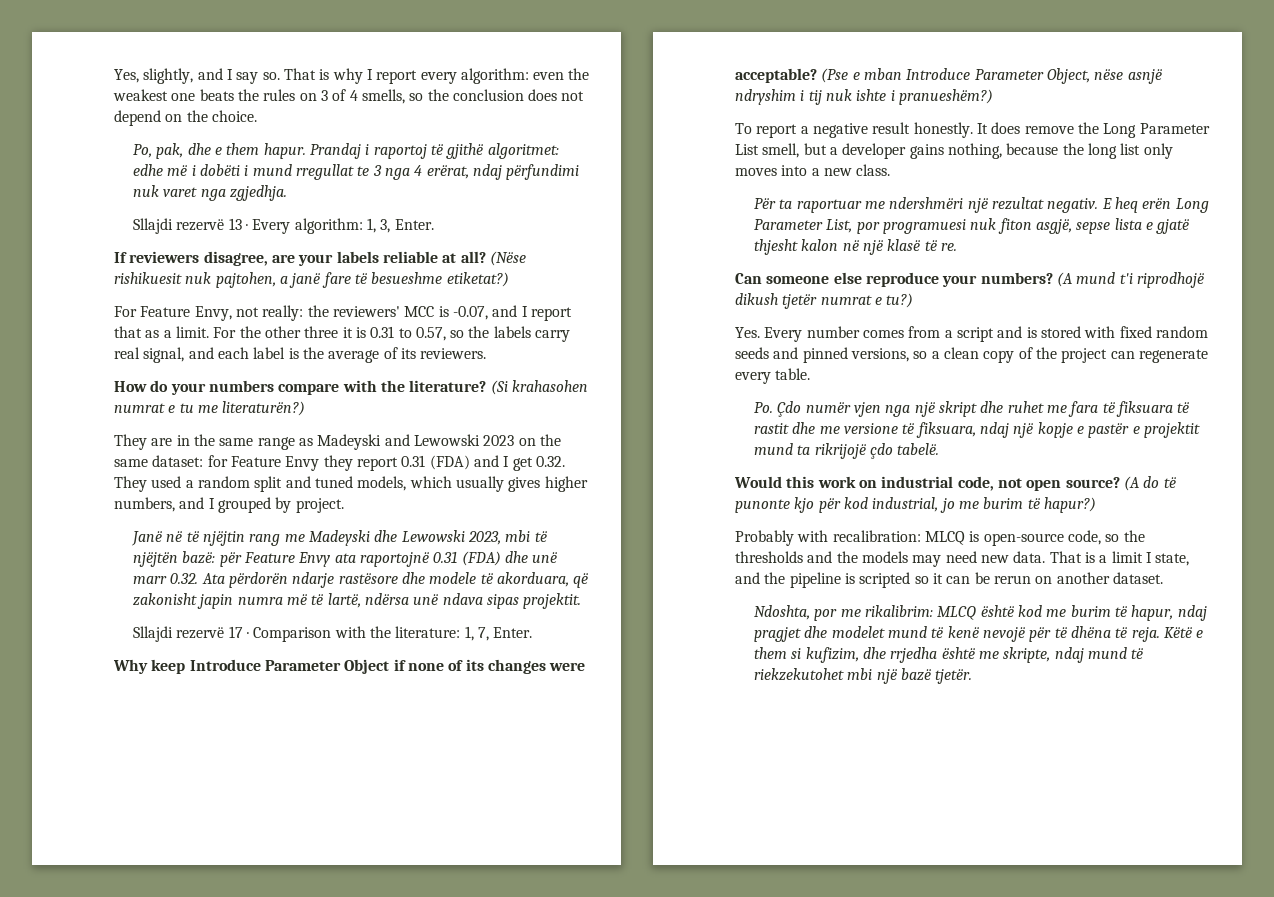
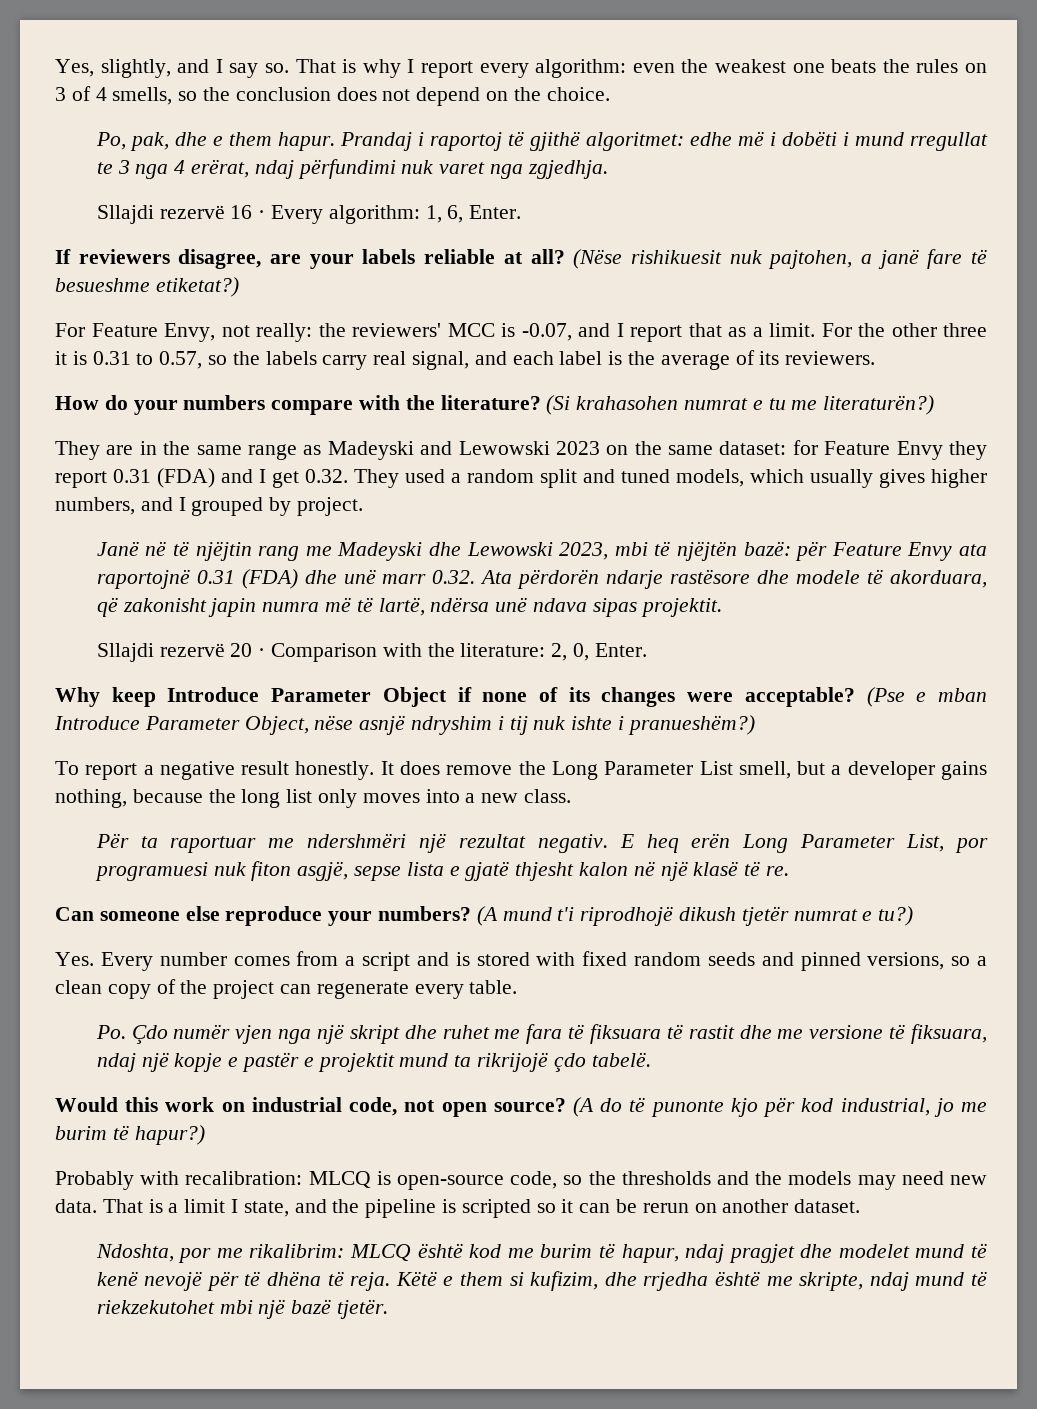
[228,218,242,230] 13 -> [230,205,253,219] 16
[380,219,391,233] 3, -> [447,205,464,223] 6,
[228,626,243,638] 17 -> [230,643,253,657] 20
[464,626,490,641] 1, 7, -> [551,643,589,661] 2, 0,

